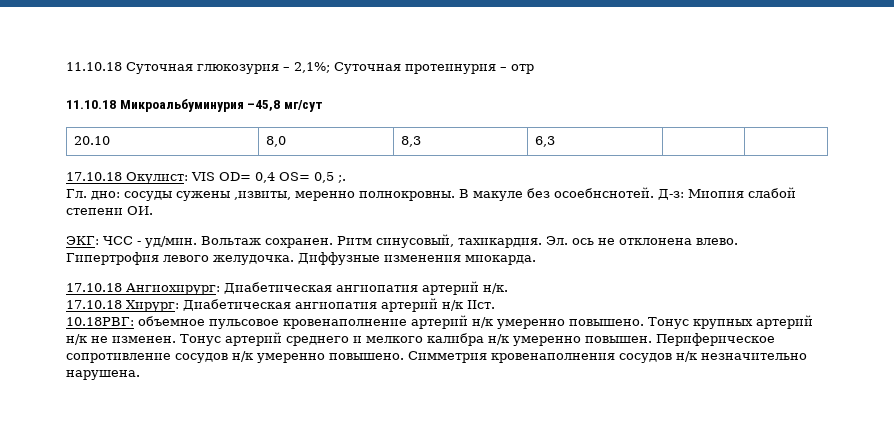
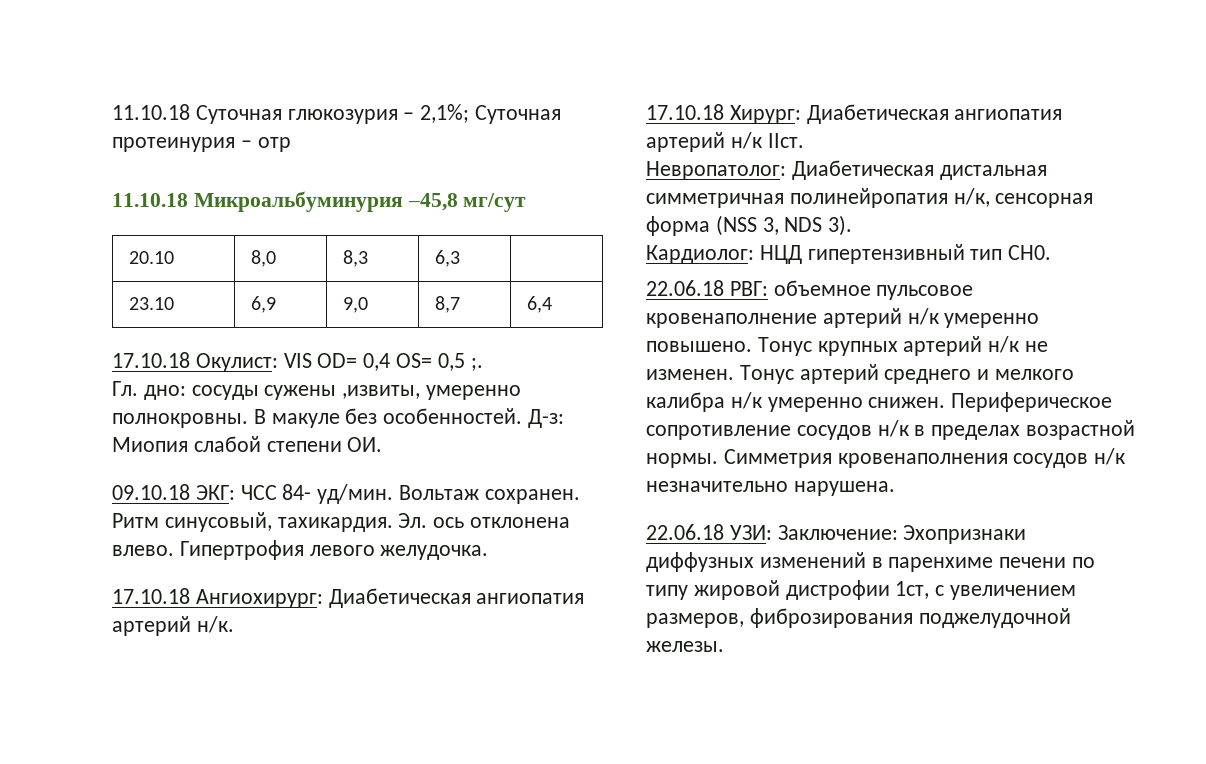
(556, 141) | -> [128,297,174,310] [250,296,276,313] [342,297,368,313] [434,296,460,313] [526,296,552,313] // 23.10 | 6,9 | 9,0 | 8,7 | 6,4
[295,191,355,201] меренно -> [426,385,522,400] умеренно
[554,187,654,198] осоебнснотей. -> [383,408,523,424] особенностей.
(153, 210) none -> [112,484,190,500] 09.10.18
[137,241,141,245] - -> [282,484,312,500] 84-
[598,238,615,245] не -> (465, 522) none
[298,252,536,265] Диффузные изменения миокарда. -> (489, 552) none
[66,317,134,326] 10.18РВГ: -> [646,160,1047,180] [646,188,1094,208] [646,215,853,236] [646,244,1052,264] [646,280,768,296] Невропатолог: Диабетическая дистальная симметричная полинейропатия н/к, сенсорная форма (NSS 3, NDS 3). // Кардиолог: НЦД гипертензивный тип СН0. // 22.06.18 РВГ:
[585,336,652,343] повышен. -> [868,397,946,408] снижен.
[257,353,404,363] умеренно повышено. -> [914,420,1136,440] [646,453,718,468] в пределах возрастной нормы.
(140, 375) none -> [646,524,1027,544] [646,552,1096,572] [646,580,1077,600] [646,608,1071,628] [646,641,724,652] // 22.06.18 УЗИ: Заключение: Эхопризнаки диффузных изменений в паренхиме печени по типу жировой дистрофии 1ст, с увеличением размеров, фиброзирования поджелудочной железы.

